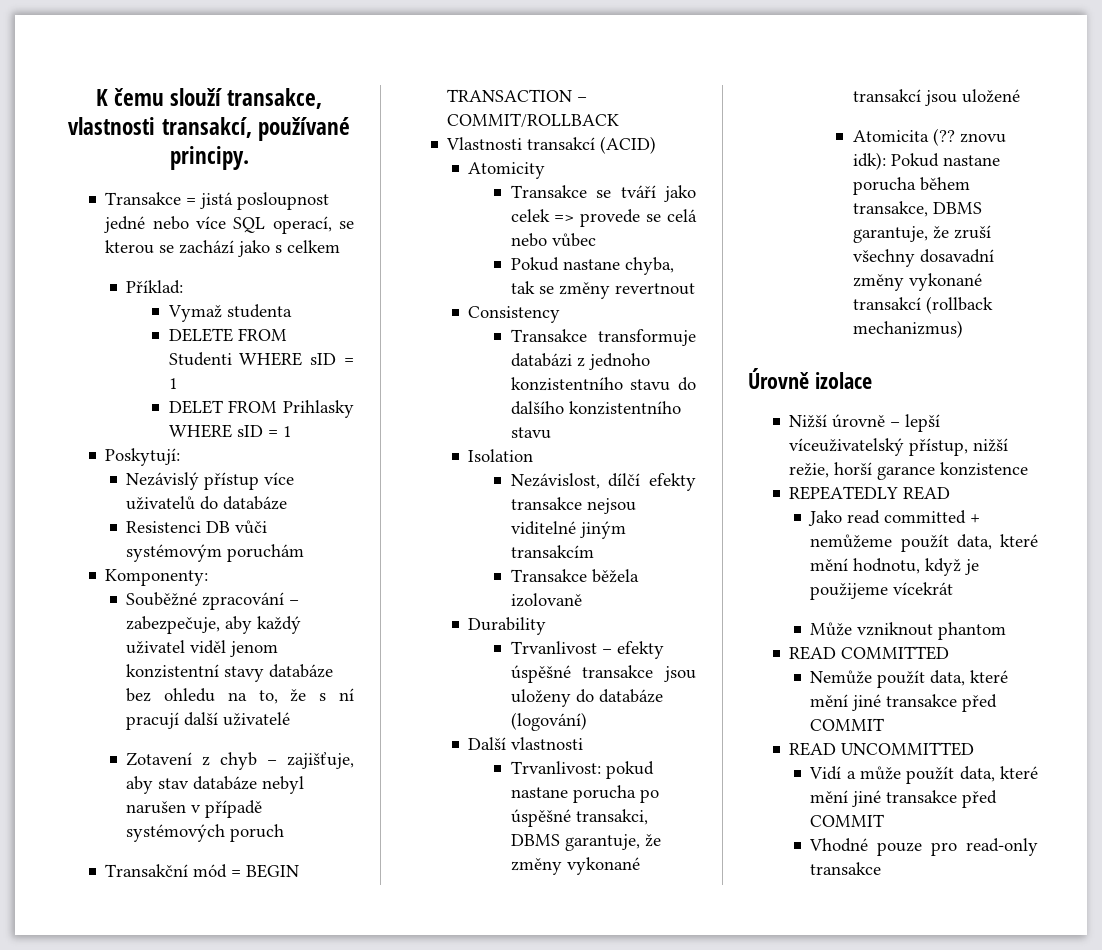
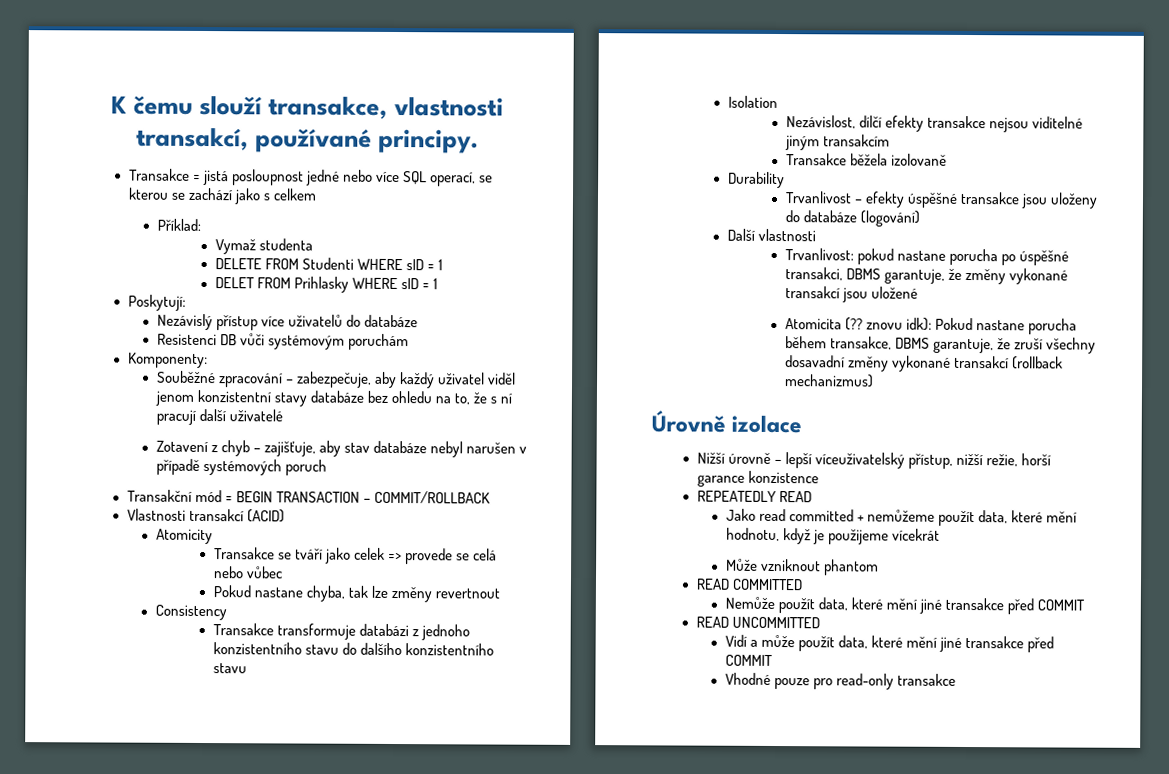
[538,286,554,294] se -> [370,585,388,598] lze

